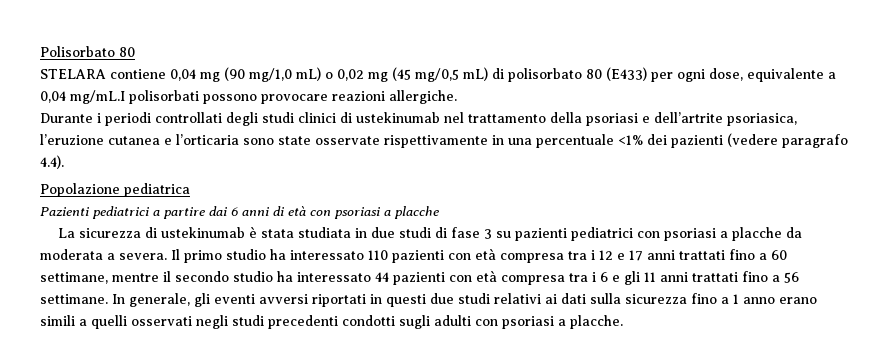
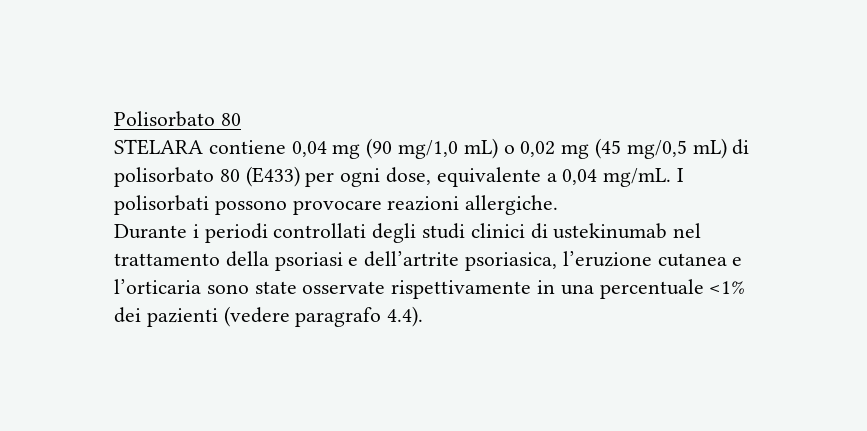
[70,90,125,104] mg/mL.I -> [603,168,685,187] mg/mL. I
[40,183,190,197] [40,206,439,219] [58,226,803,241] [40,248,787,263] [40,270,799,285] [40,293,817,307] [40,315,623,329] // Popolazione pediatrica // Pazienti pediatrici a partire dai 6 anni di età con psoriasi a placche // La sicurezza di ustekinumab è stata studiata in due studi di fase 3 su pazienti pediatrici con psoriasi a placche da moderata a severa. Il primo studio ha interessato 110 pazienti con età compresa tra i 12 e 17 anni trattati fino a 60 settimane, mentre il secondo studio ha interessato 44 pazienti con età compresa tra i 6 e gli 11 anni trattati fino a 56 settimane. In generale, gli eventi avversi riportati in questi due studi relativi ai dati sulla sicurezza fino a 1 anno erano simili a quelli osservati negli studi precedenti condotti sugli adulti con psoriasi a placche. -> (424, 316) none

